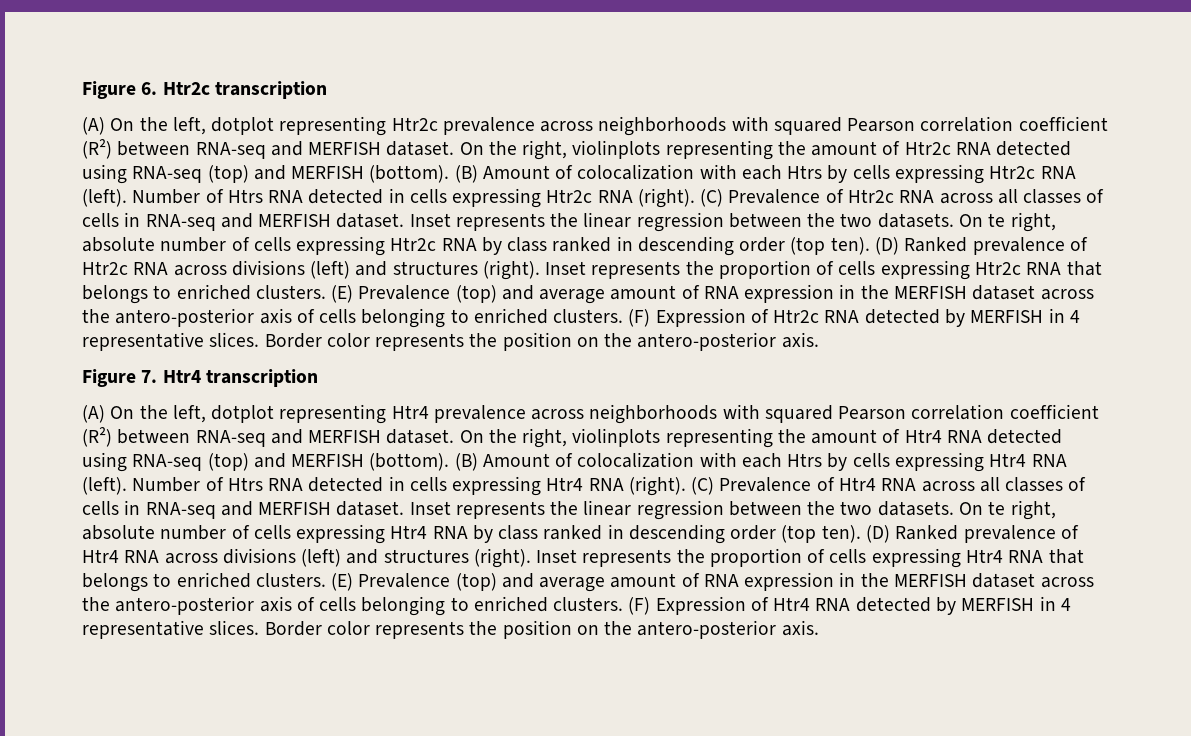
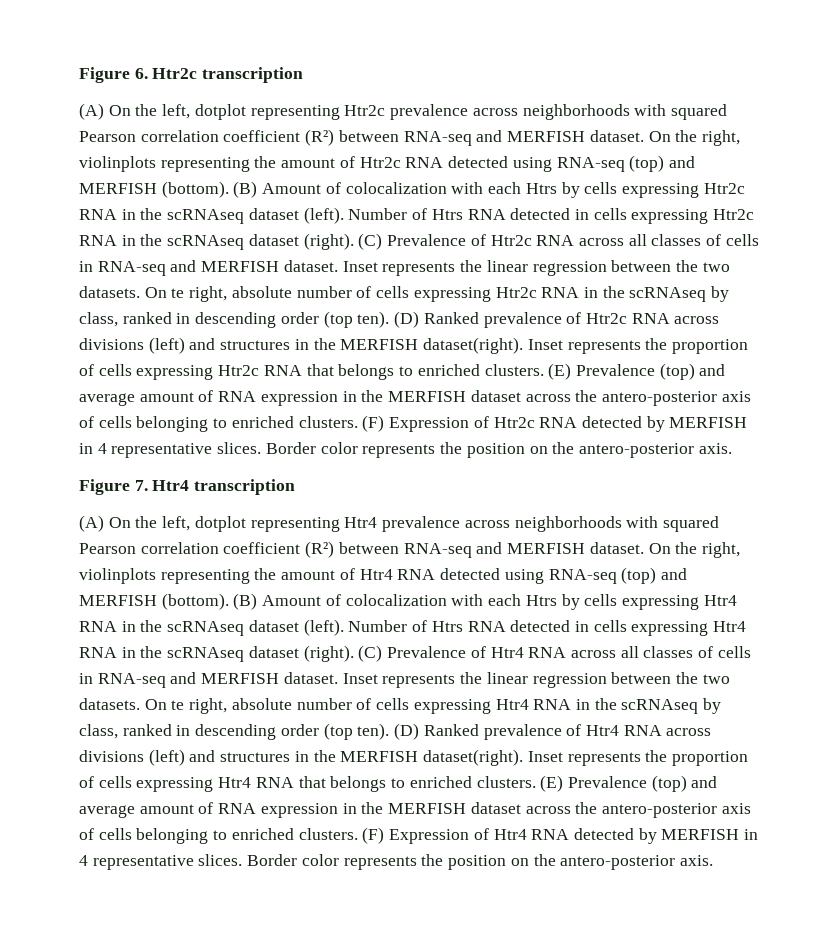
(1076, 172) none -> [121,208,299,224] in the scRNAseq dataset
(633, 196) none -> [121,234,299,250] in the scRNAseq dataset
[481,237,548,255] by class -> [583,286,730,302] [79,312,118,327] in the scRNAseq by class,
[482,260,540,280] (right). -> [294,337,524,354] in the MERFISH dataset(right).
(1067, 460) none -> [121,620,299,636] in the scRNAseq dataset
(624, 484) none -> [121,646,299,662] in the scRNAseq dataset
[472,525,539,543] by class -> [575,698,722,714] [79,724,118,739] in the scRNAseq by class,
[473,548,531,568] (right). -> [294,749,524,766] in the MERFISH dataset(right).

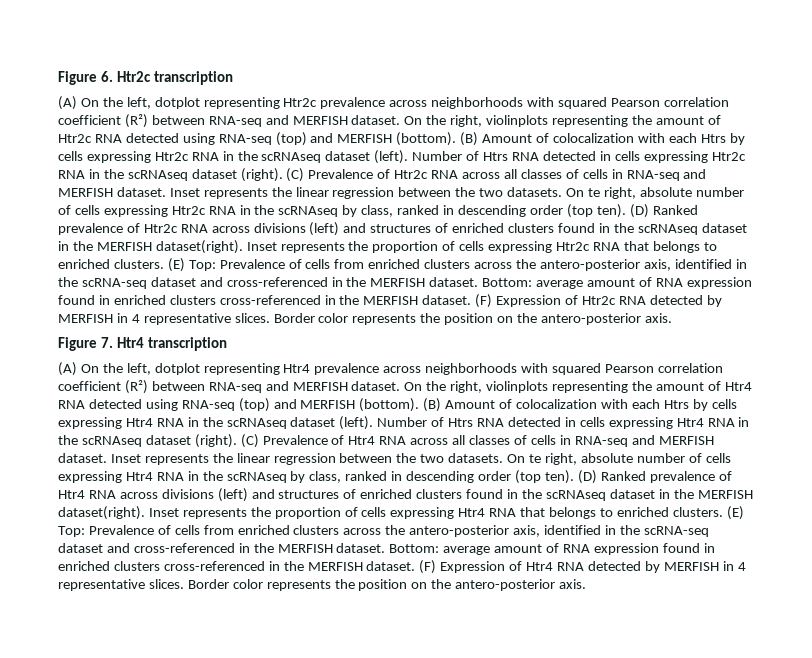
(291, 345) none -> [435,223,747,235] of enriched clusters found in the scRNAseq dataset
[575,363,726,380] [79,390,751,406] [79,416,358,432] Prevalence (top) and average amount of RNA expression in the MERFISH dataset across the antero-posterior axis of cells belonging to enriched clusters. -> [188,259,747,271] [58,277,752,289] [58,295,472,305] Top: Prevalence of cells from enriched clusters across the antero-posterior axis, identified in the scRNA-seq dataset and cross-referenced in the MERFISH dataset. Bottom: average amount of RNA expression found in enriched clusters cross-referenced in the MERFISH dataset.
(291, 757) none -> [343,489,655,501] of enriched clusters found in the scRNAseq dataset
[567,775,718,792] [79,802,751,818] [79,828,358,844] Prevalence (top) and average amount of RNA expression in the MERFISH dataset across the antero-posterior axis of cells belonging to enriched clusters. -> [58,525,709,537] [58,543,715,555] [58,561,416,571] Top: Prevalence of cells from enriched clusters across the antero-posterior axis, identified in the scRNA-seq dataset and cross-referenced in the MERFISH dataset. Bottom: average amount of RNA expression found in enriched clusters cross-referenced in the MERFISH dataset.

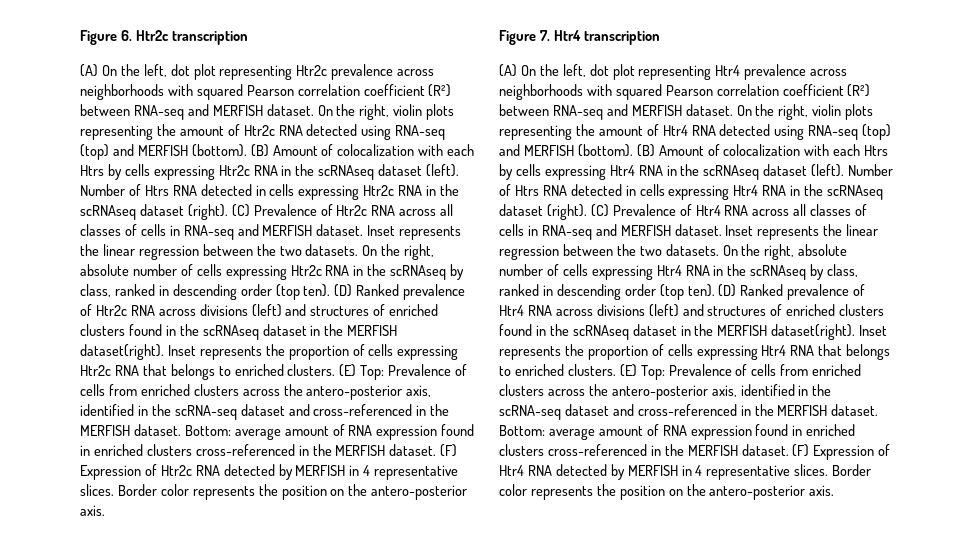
[154,97,200,109] dotplot -> [170,64,216,80] dot plot
[486,115,549,127] violinplots -> [393,104,455,120] violin plots
[587,188,600,197] te -> [381,244,401,256] the
[154,363,200,375] dotplot -> [589,64,635,80] dot plot
[486,381,549,393] violinplots -> [812,104,874,120] violin plots
[529,454,542,463] te -> [741,244,761,256] the

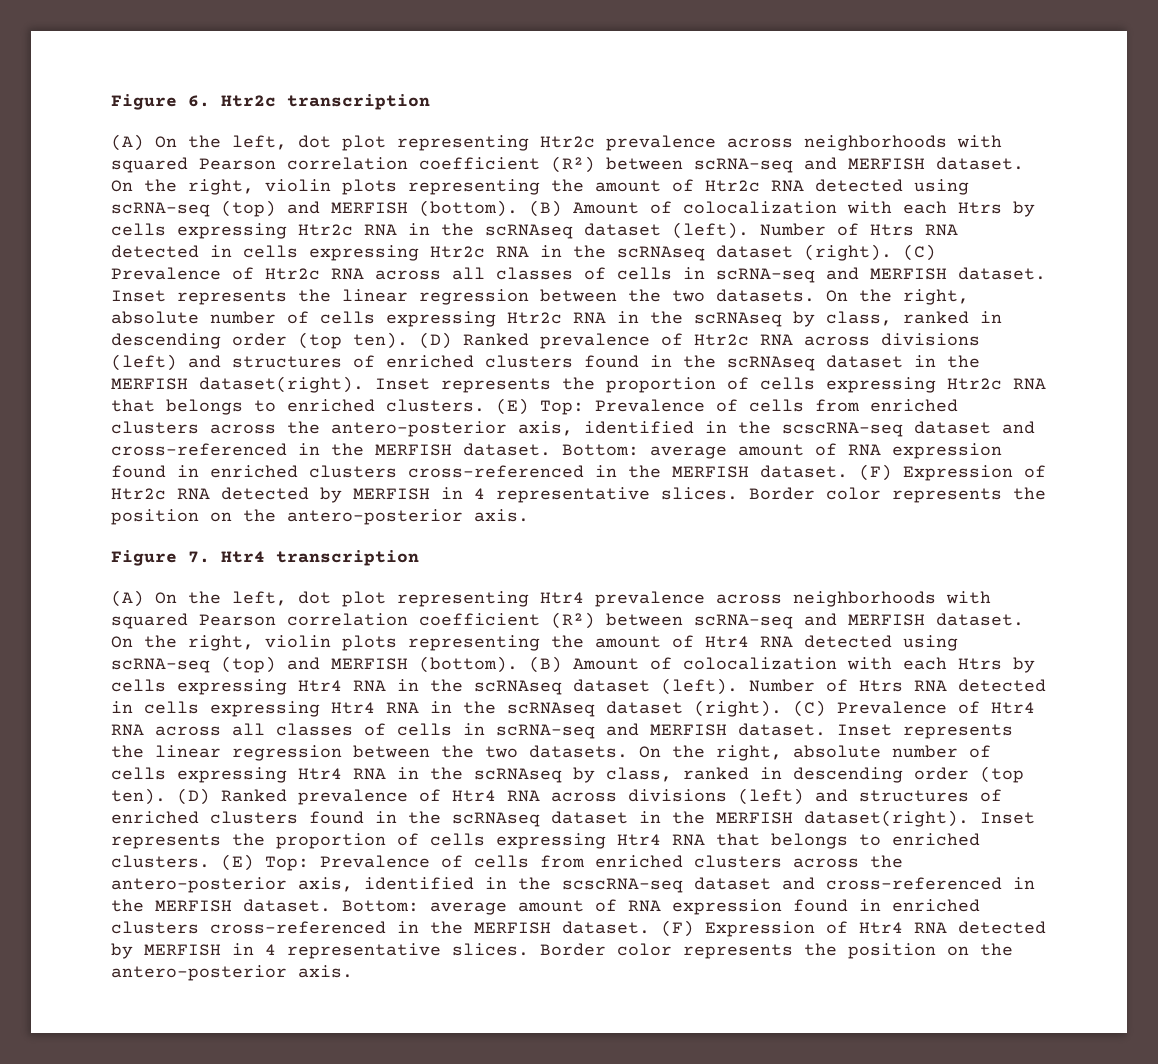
[133,105,184,120] RNA-seq -> [694,158,793,173] scRNA-seq
[395,125,446,140] RNA-seq -> [111,202,210,217] scRNA-seq
[183,225,234,240] RNA-seq -> [716,268,815,283] scRNA-seq
[174,405,237,420] scRNA-seq -> [782,422,903,437] scscRNA-seq
[552,105,603,120] RNA-seq -> [694,614,793,629] scRNA-seq
[808,125,859,140] RNA-seq -> [111,658,210,673] scRNA-seq
[541,225,592,240] RNA-seq -> [496,724,595,739] scRNA-seq
[499,405,561,420] scRNA-seq -> [562,878,683,893] scscRNA-seq

